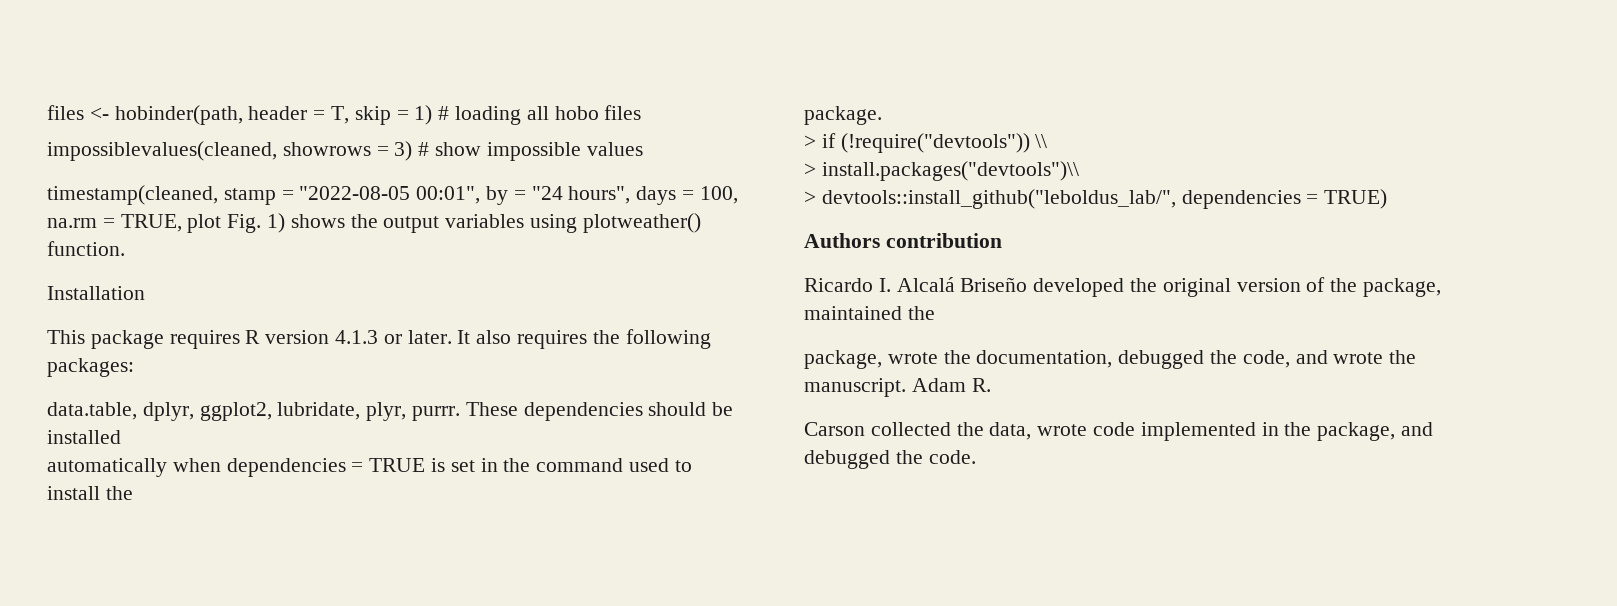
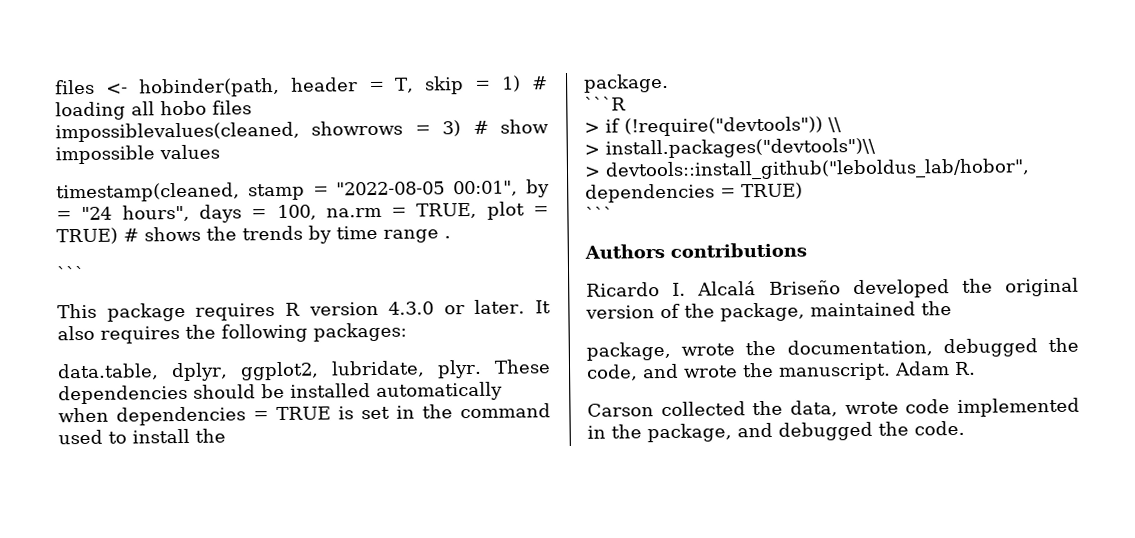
[227,213,701,233] [47,241,125,256] [47,286,145,300] Fig. 1) shows the output variables using plotweather() function. // Installation -> [533,206,549,216] [56,225,451,245] [56,265,85,281] = TRUE) # shows the trends by time range . // ```
[335,330,379,344] 4.1.3 -> [388,301,435,315] 4.3.0
[366,402,461,421] plyr, purrr. -> [437,359,483,379] plyr.
(121, 437) // -> (371, 390) none
(882, 115) none -> [584,96,626,111] // ```R
[821,189,1176,209] devtools::install_github("leboldus_lab/", -> [605,158,1030,181] devtools::install_github("leboldus_lab/hobor",
(1388, 199) none -> [585,206,613,221] // ```
[885,233,1002,248] contribution -> [670,242,807,258] contributions

